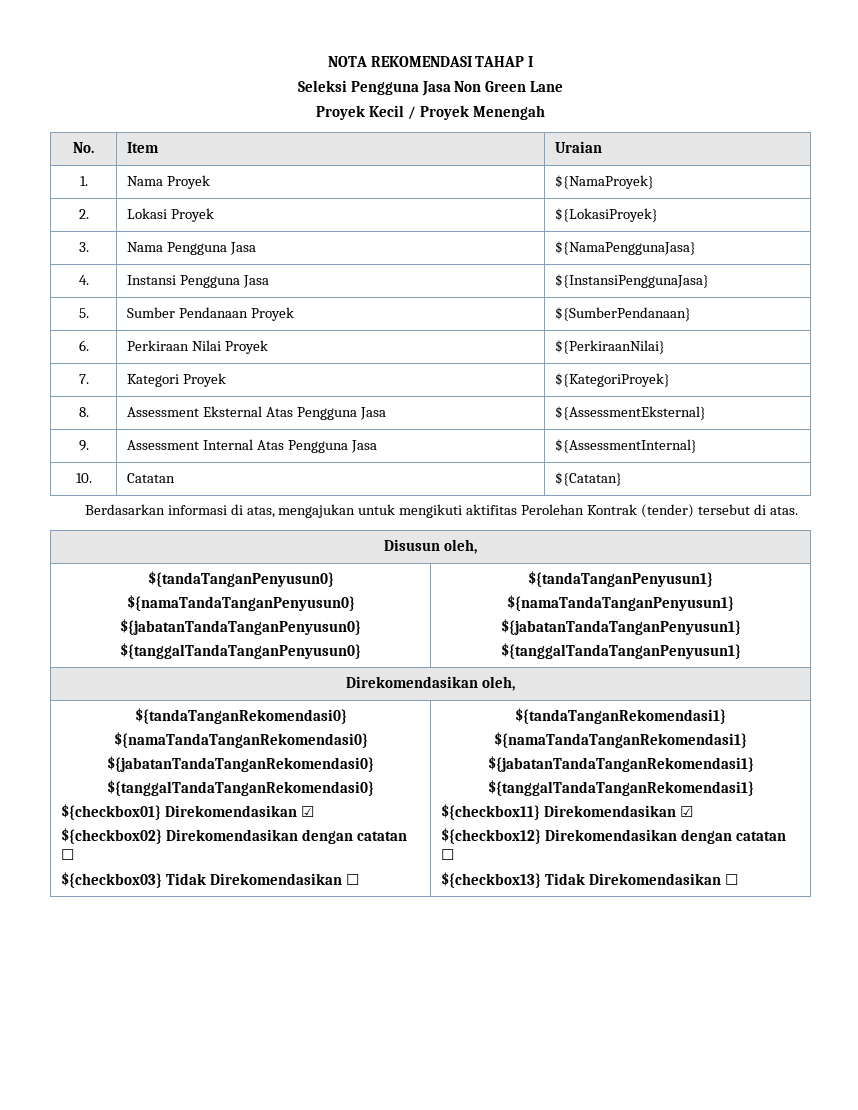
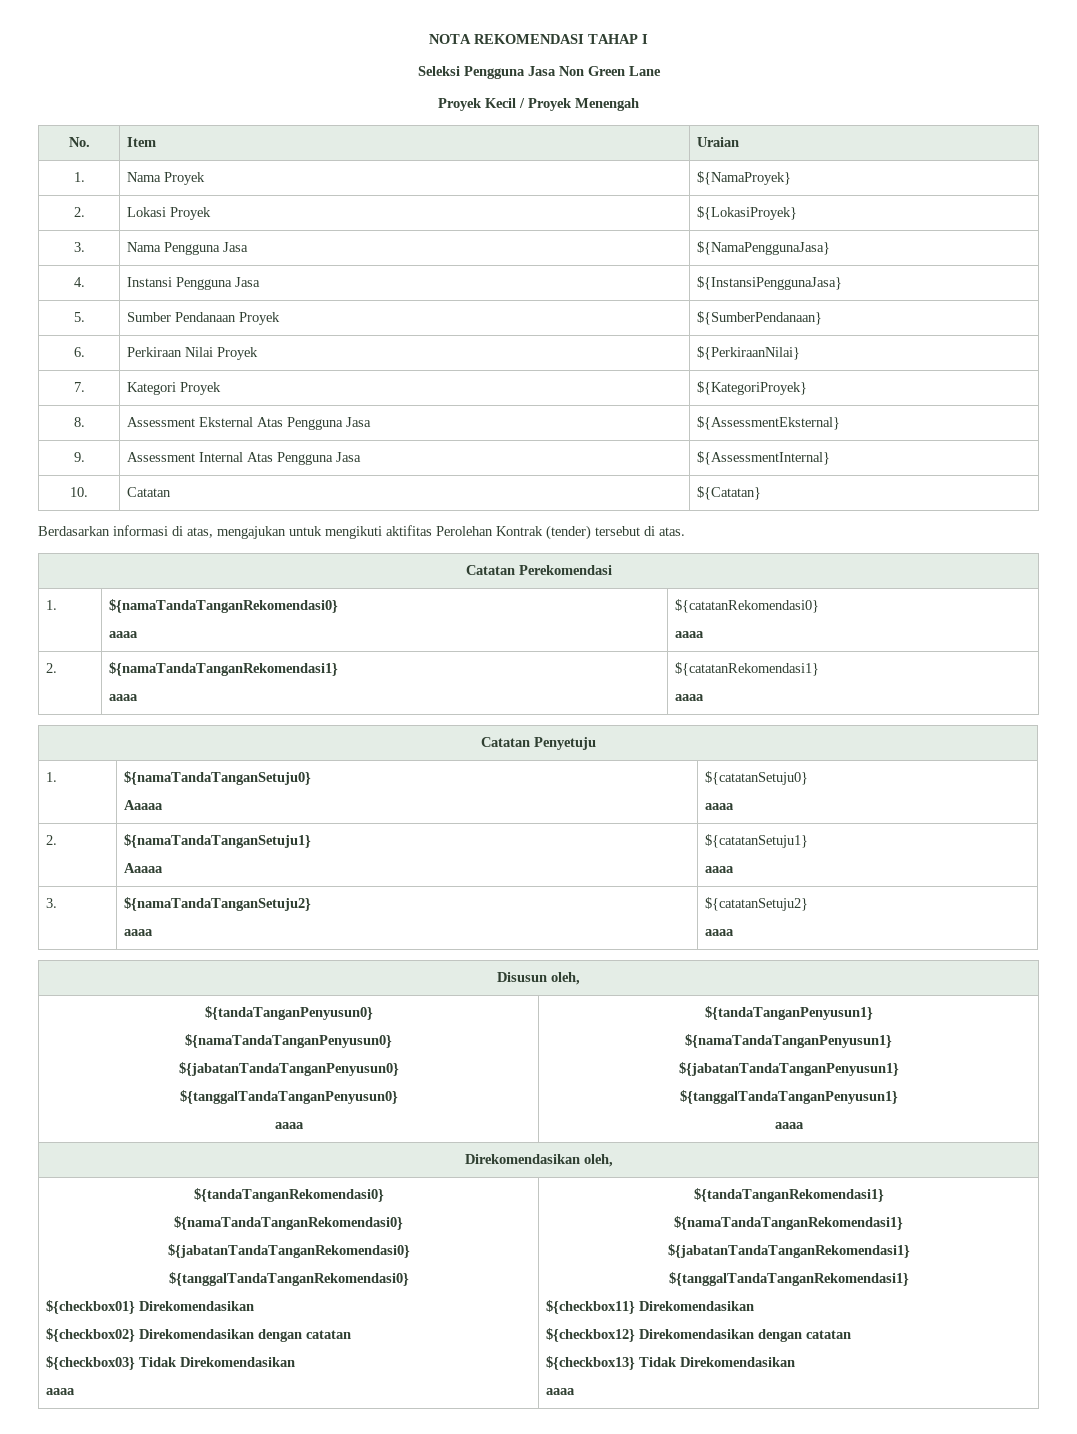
(798, 510) none -> [465,565,612,575] [45,600,57,610] [108,599,338,613] [108,631,138,638] [674,599,819,613] [674,631,704,638] [45,663,57,673] [108,662,338,676] [108,694,138,701] [674,662,819,676] [674,694,704,701] [480,737,596,750] [45,772,57,782] [123,771,311,785] [123,800,163,810] [704,771,808,785] [704,803,734,810] [45,835,57,845] [123,834,311,848] [123,863,163,873] [704,834,808,848] [704,866,734,873] [45,898,57,908] [123,897,311,911] [123,929,153,936] [704,897,808,911] [704,929,734,936] // Catatan Perekomendasi // 1. | ${namaTandaTanganRekomendasi0} // aaaa | ${catatanRekomendasi0} // aaaa // 2. | ${namaTandaTanganRekomendasi1} // aaaa | ${catatanRekomendasi1} // aaaa // Catatan Penyetuju // 1. | ${namaTandaTanganSetuju0} // Aaaaa | ${catatanSetuju0} // aaaa // 2. | ${namaTandaTanganSetuju1} // Aaaaa | ${catatanSetuju1} // aaaa // 3. | ${namaTandaTanganSetuju2} // aaaa | ${catatanSetuju2} // aaaa
(361, 651) none -> [274,1122,304,1129] // aaaa
(741, 651) none -> [774,1122,804,1129] // aaaa
[301,806,315,817] ☑ -> (254, 1306) none
[61,849,75,860] ☐ -> (351, 1334) none
[346,874,360,885] ☐ -> [45,1388,75,1395] // aaaa
[680,806,694,817] ☑ -> (754, 1306) none
[441,849,455,860] ☐ -> (851, 1334) none
[725,874,739,885] ☐ -> [545,1388,575,1395] // aaaa

